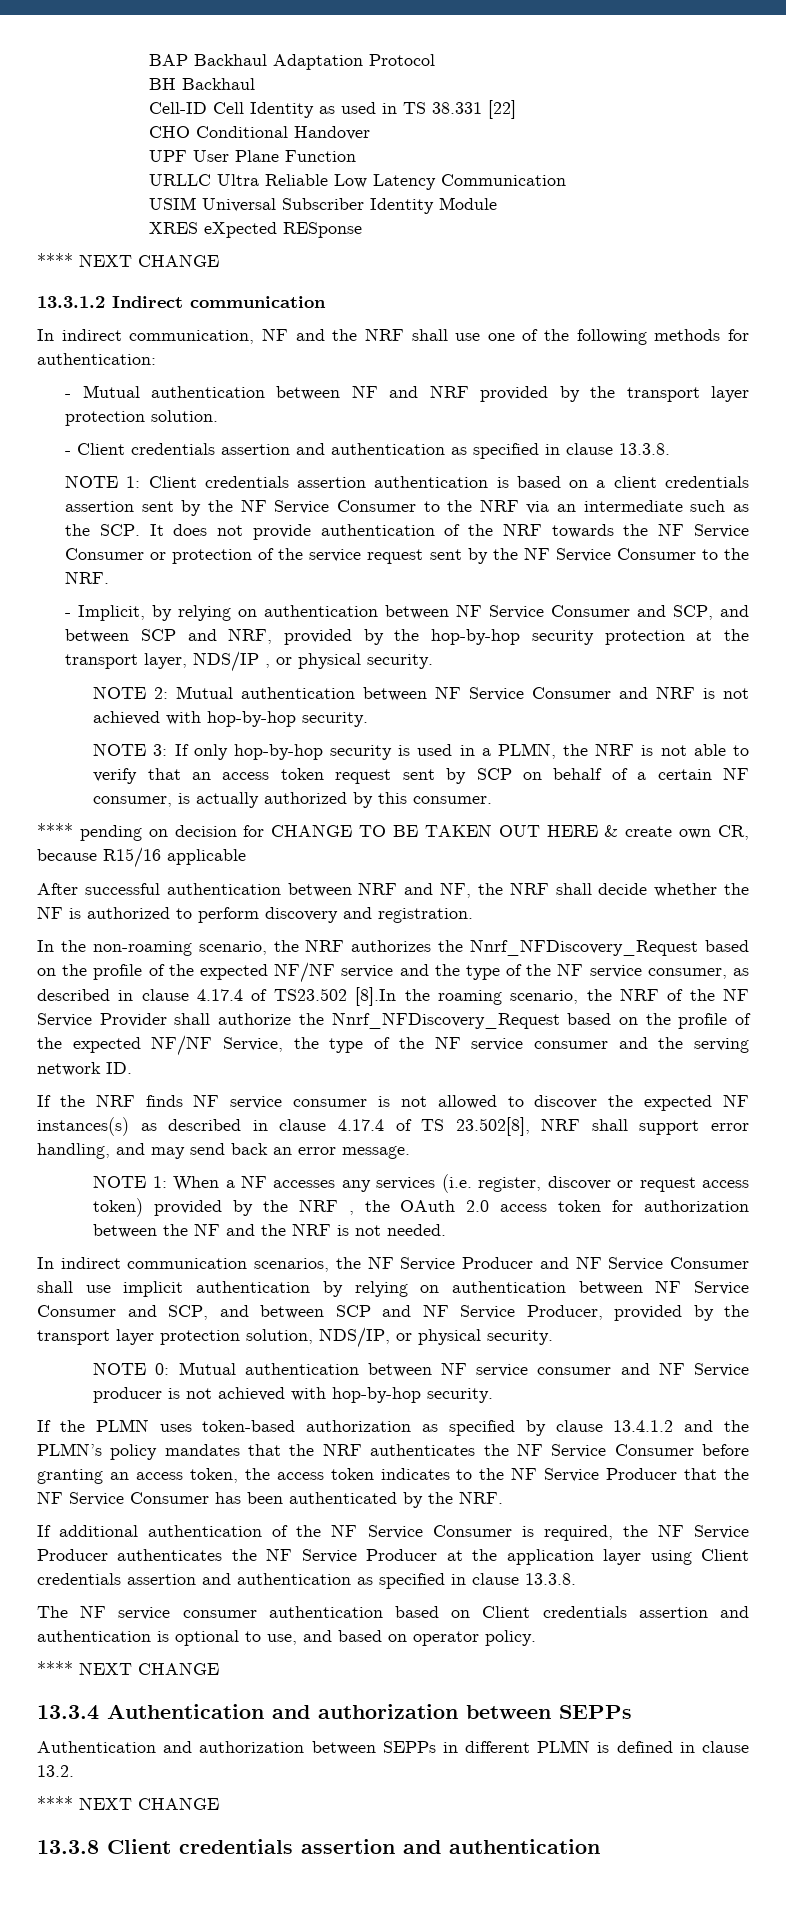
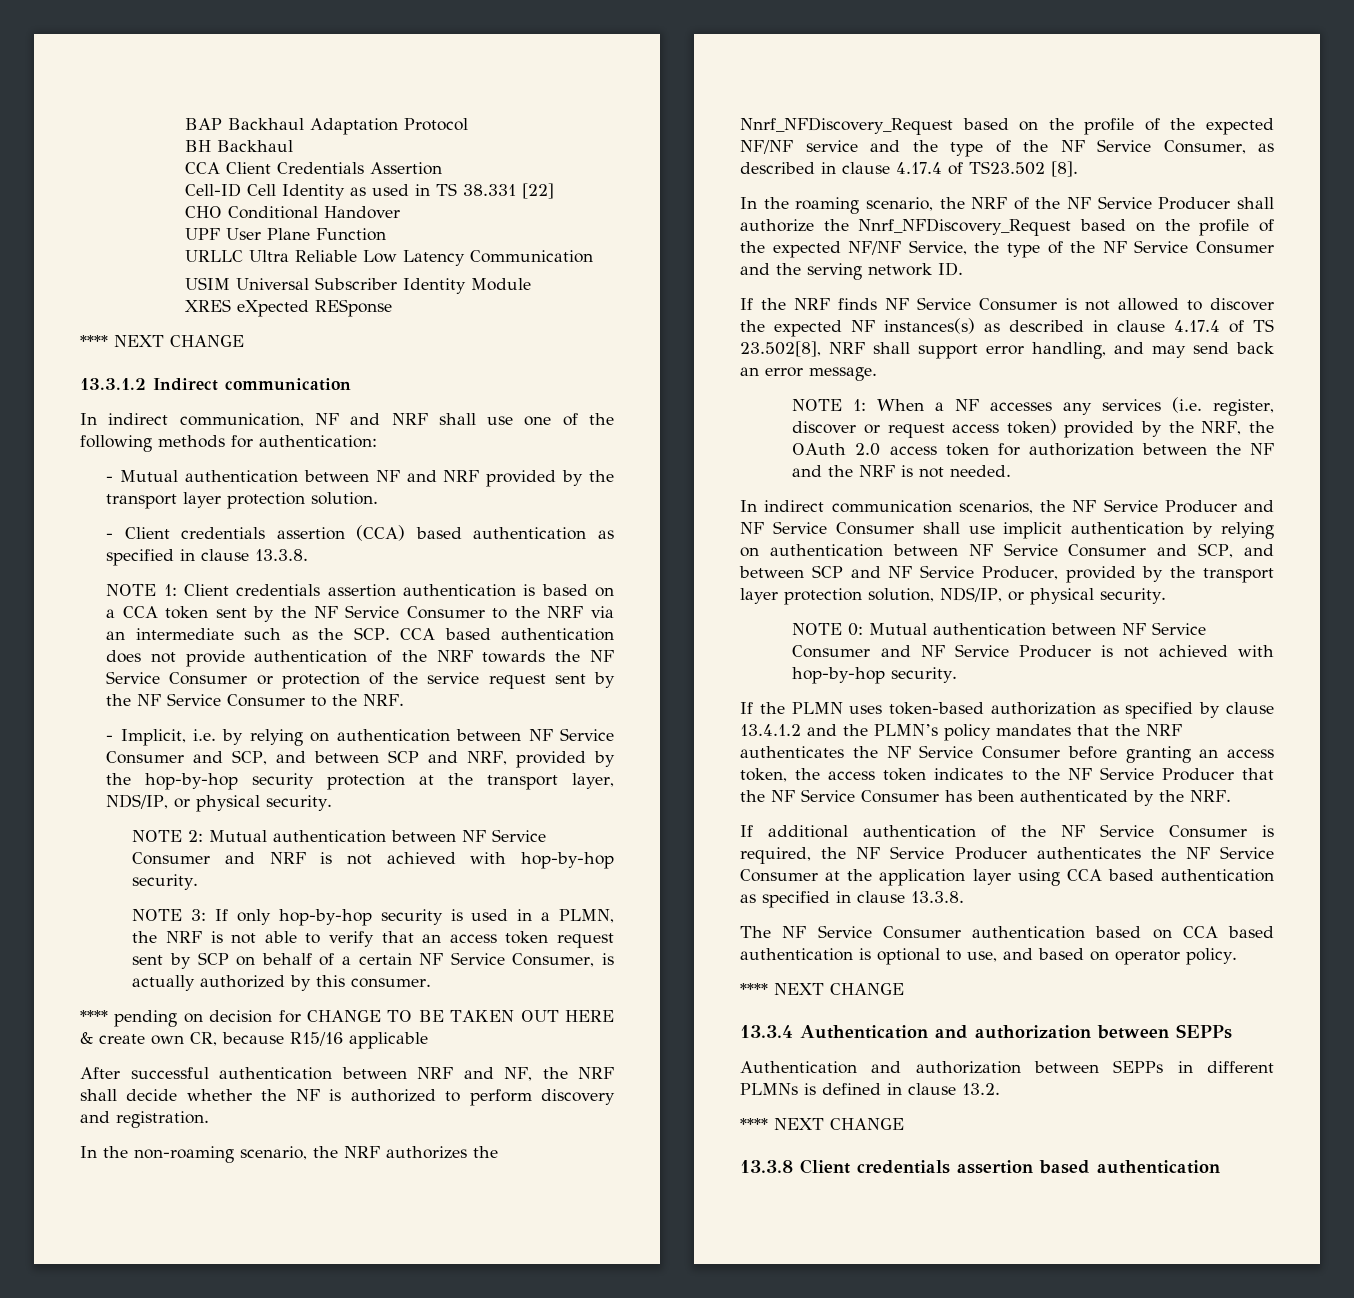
(256, 84) none -> [184,162,442,175] // CCA Client Credentials Assertion
[332,329,358,341] the -> (381, 419) none
[296,443,326,455] and -> [356,525,462,541] (CCA) based
[613,476,750,488] [65,501,135,512] client credentials assertion -> [122,606,209,619] CCA token
[149,524,164,536] It -> [400,628,614,641] CCA based authentication
(146, 613) none -> [193,729,217,741] i.e.
[193,651,271,672] NDS/IP , -> [106,794,169,809] NDS/IP,
[93,796,173,807] consumer, -> [450,952,595,967] Service Consumer,
[589,965,727,979] service consumer, -> [1097,139,1246,154] Service Consumer,
[355,987,397,1006] [8].In -> [1051,161,1078,177] [740,197,757,209] [8]. // In
[99,1013,167,1027] Provider -> [1158,197,1231,210] Producer
[471,1038,608,1051] service consumer -> [1134,240,1274,254] Service Consumer
[230,1096,368,1109] service consumer -> [917,297,1057,311] Service Consumer
[298,1199,354,1215] NRF , -> [1201,421,1242,435] NRF,
[476,1362,749,1377] [93,1387,163,1403] service consumer and NF Service producer -> [1152,622,1207,635] [792,644,1092,658] Service Consumer and NF Service Producer
[366,1549,438,1561] Producer -> [740,869,818,882] Consumer
[701,1549,749,1561] [37,1573,231,1585] Client credentials assertion and -> [1066,869,1154,881] CCA based
[118,1607,257,1620] service consumer -> [817,925,961,939] Service Consumer
[482,1606,749,1618] Client credentials assertion and -> [1182,926,1274,938] CCA based
[537,1740,591,1753] PLMN -> [740,1083,798,1095] PLMNs
[403,1840,441,1854] and -> [1039,1160,1090,1174] based

